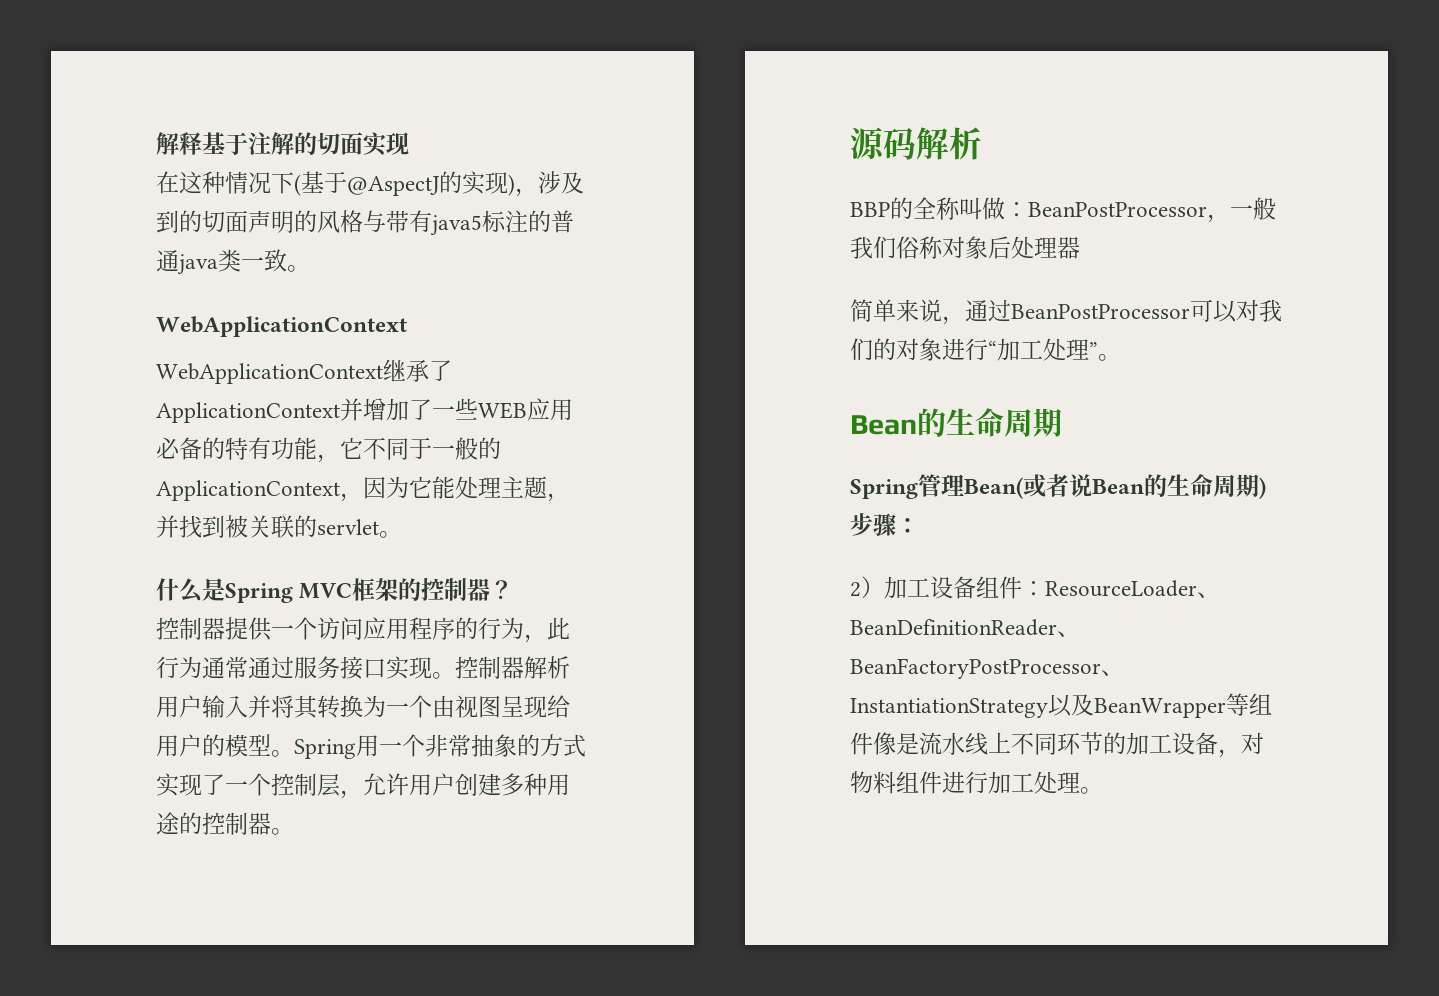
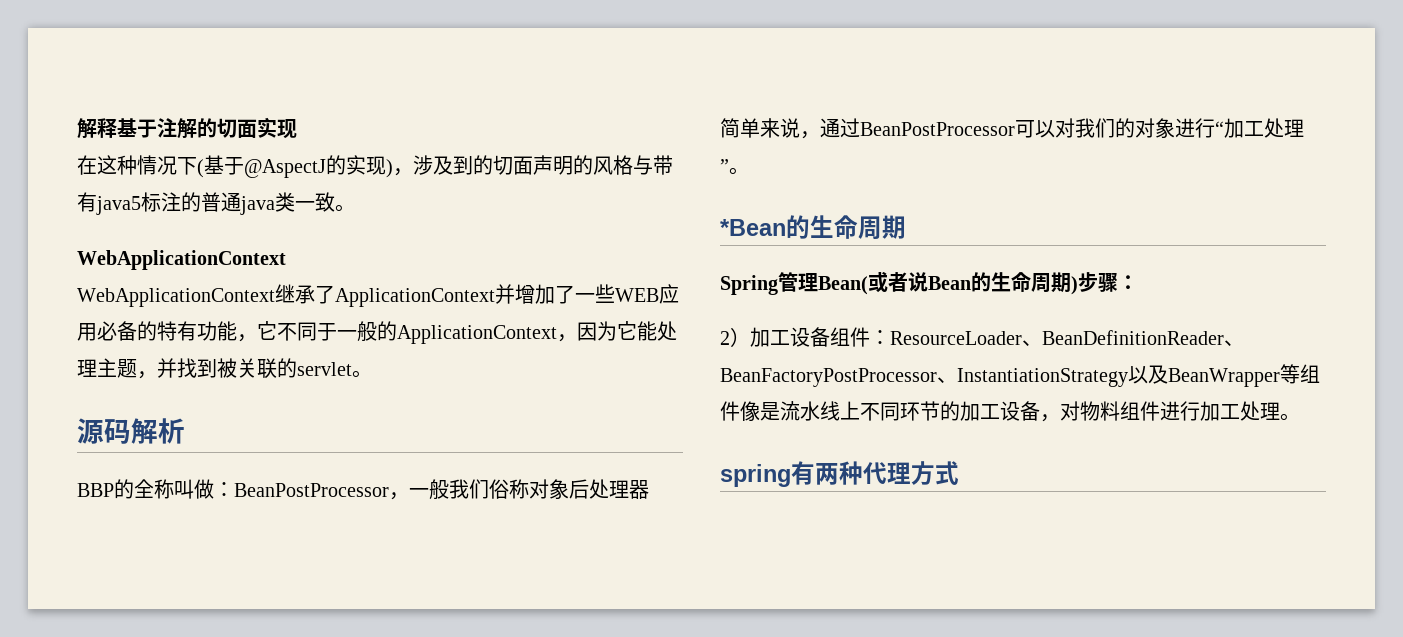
[156,578,514,603] [156,617,570,643] [156,656,570,680] [156,695,570,719] [156,734,586,759] [156,773,570,799] [156,812,294,835] // 什么是Spring MVC框架的控制器？ // 控制器提供一个访问应用程序的行为，此行为通常通过服务接口实现。控制器解析用户输入并将其转换为一个由视图呈现给用户的模型。Spring用一个非常抽象的方式实现了一个控制层，允许用户创建多种用途的控制器。 -> (372, 374) none
[850,415,917,435] Bean -> [720,219,786,236] *Bean
(1103, 790) none -> [720,461,959,487] // spring有两种代理方式

